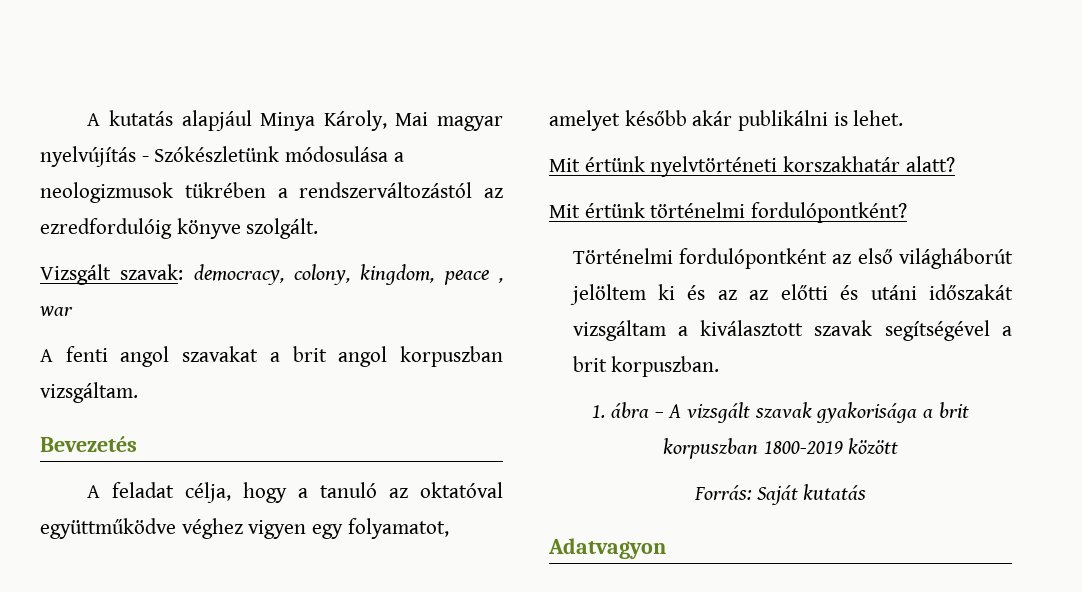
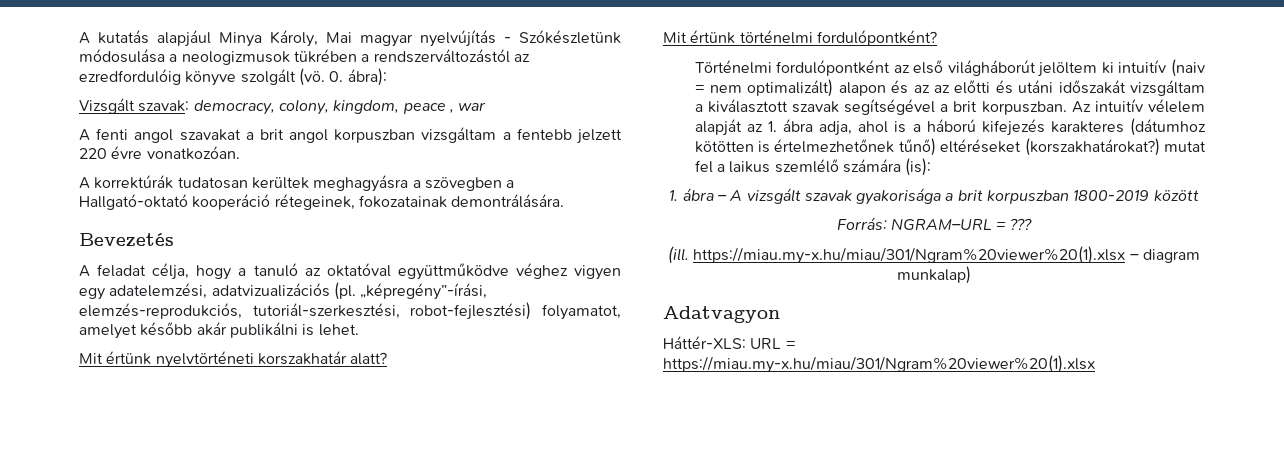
[246,218,319,239] szolgált. -> [240,68,387,86] szolgált (vö. 0. ábra):
[40,382,138,403] vizsgáltam. -> [421,127,622,144] [79,146,240,160] [79,175,515,192] [79,194,565,210] vizsgáltam a fentebb jelzett 220 évre vonatkozóan. // A korrektúrák tudatosan kerültek meghagyásra a szövegben a Hallgató-oktató kooperáció rétegeinek, fokozatainak demontrálására.
(344, 531) none -> [109,282,488,300] [79,302,532,320] adatelemzési, adatvizualizációs (pl. „képregény”-írási, elemzés-reprodukciós, tutoriál-szerkesztési, robot-fejlesztési)
(675, 292) none -> [1118,59,1205,77] [694,79,886,97] intuitív (naiv = nem optimalizált) alapon
(720, 366) none -> [1071,99,1205,113] [694,118,1206,136] [694,138,1206,156] [694,158,932,176] Az intuitív vélelem alapját az 1. ábra adja, ahol is a háború kifejezés karakteres (dátumhoz kötötten is értelmezhetőnek tűnő) eltéréseket (korszakhatárokat?) mutat fel a laikus szemlélő számára (is):
[756,484,867,505] [548,538,666,559] Saját kutatás // Adatvagyon -> [890,218,1033,231] [668,246,1200,264] [897,266,971,284] [663,306,780,323] [663,336,796,349] [663,355,1095,373] NGRAM–URL = ??? // (ill. https://miau.my-x.hu/miau/301/Ngram%20viewer%20(1).xlsx – diagram munkalap) // Adatvagyon // Háttér-XLS: URL = https://miau.my-x.hu/miau/301/Ngram%20viewer%20(1).xlsx

